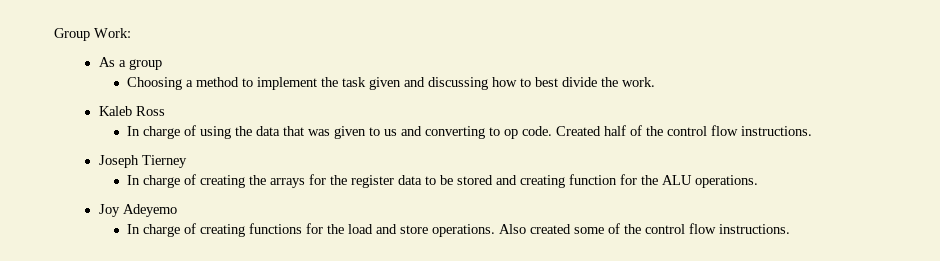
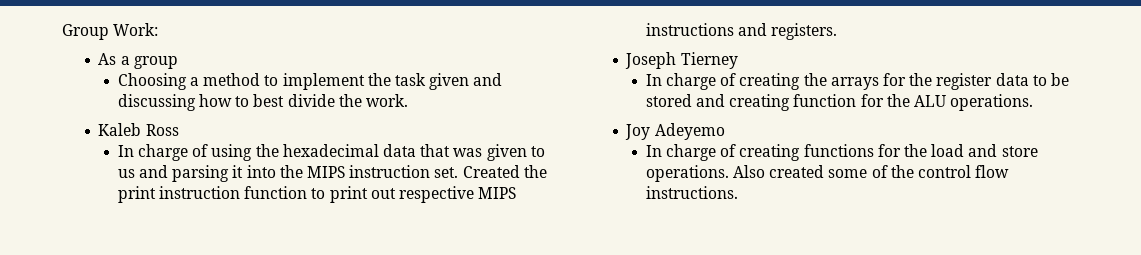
(253, 131) none -> [282,144,379,157] hexadecimal
[425,125,813,139] converting to op code. Created half of the control flow instructions. -> [172,165,547,182] [117,186,517,203] [645,23,838,40] parsing it into the MIPS instruction set. Created the print instruction function to print out respective MIPS instructions and registers.

